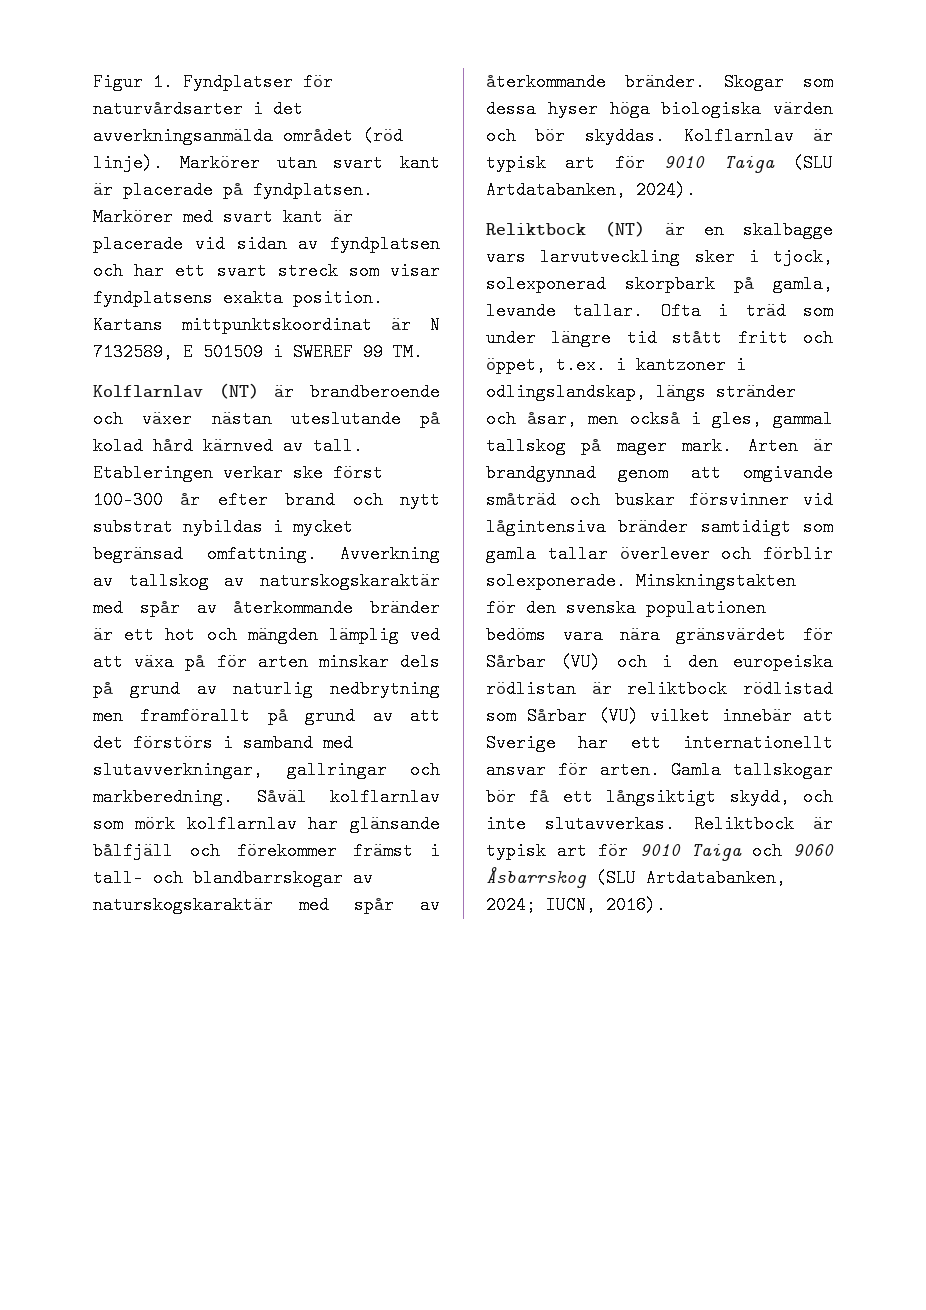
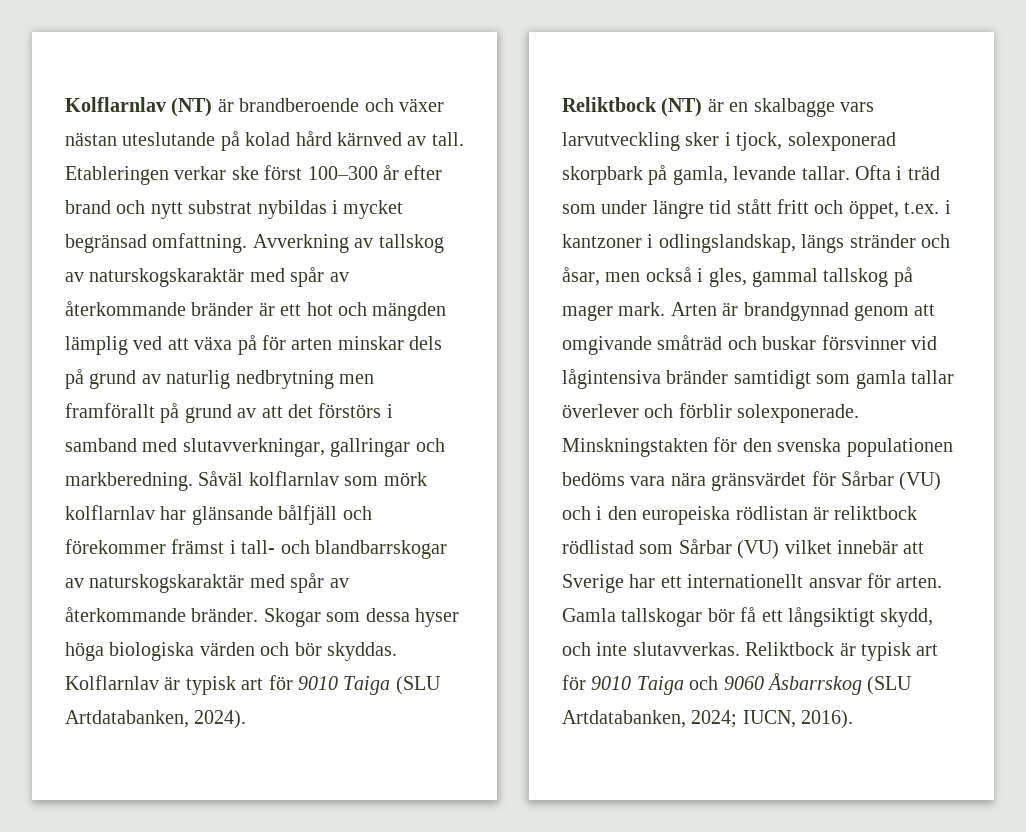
[93,73,333,91] [93,100,303,118] [93,127,403,145] [93,154,440,172] [93,181,373,199] [93,208,353,226] [93,235,440,253] [93,262,440,280] [93,289,383,307] [93,316,440,334] [93,343,423,361] Figur 1. Fyndplatser för naturvårdsarter i det avverkningsanmälda området (röd linje). Markörer utan svart kant är placerade på fyndplatsen. Markörer med svart kant är placerade vid sidan av fyndplatsen och har ett svart streck som visar fyndplatsens exakta position. Kartans mittpunktskoordinat är N 7132589, E 501509 i SWEREF 99 TM. // -> (65, 104) none

